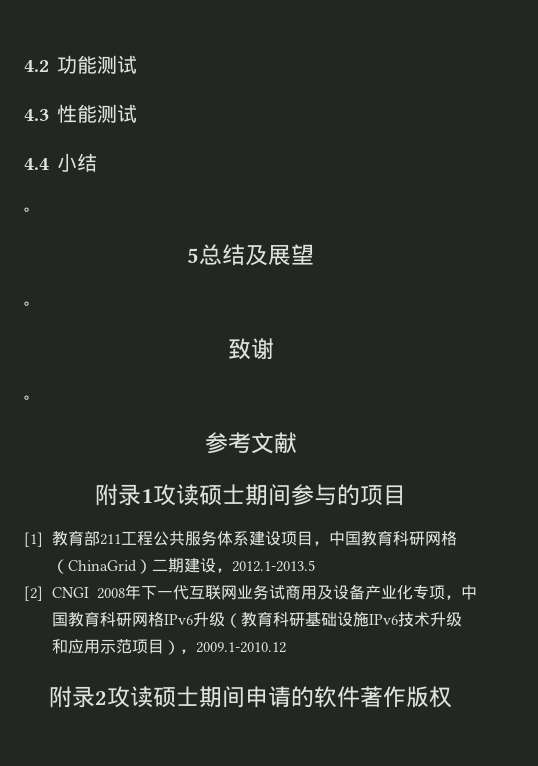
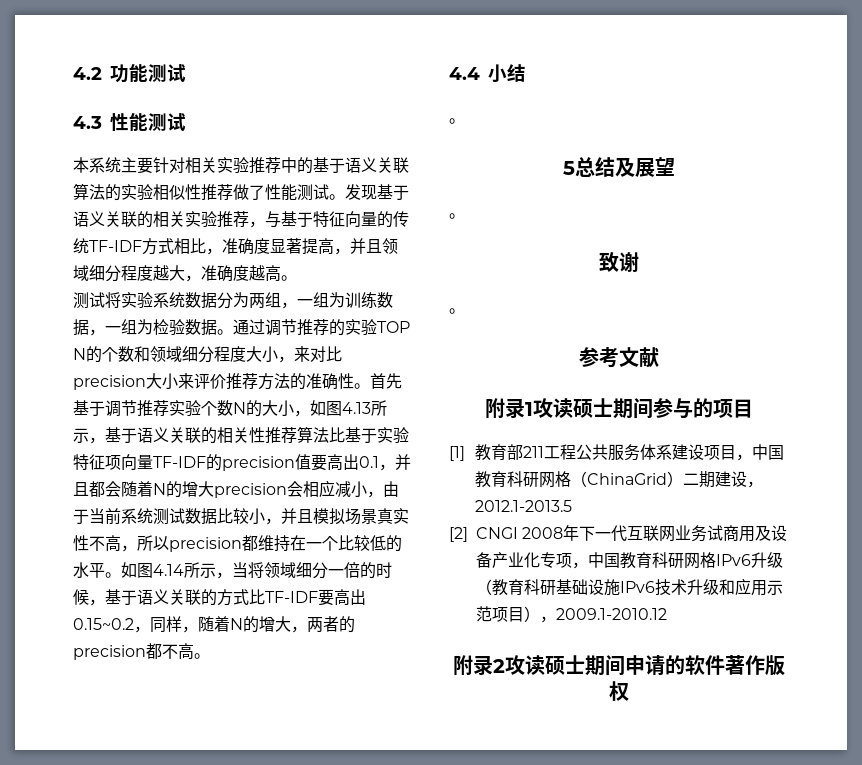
(137, 113) none -> [73,157,409,174] [73,183,409,201] [73,211,409,228] [73,238,398,255] [73,265,297,282] [73,292,393,309] [73,319,410,336] [73,346,342,363] [73,373,402,390] [73,400,387,417] [73,426,409,444] [73,454,411,471] [73,480,399,498] [73,508,409,525] [73,535,402,552] [73,562,392,579] [73,589,366,606] [73,616,355,633] [73,643,210,660] // 本系统主要针对相关实验推荐中的基于语义关联算法的实验相似性推荐做了性能测试。发现基于语义关联的相关实验推荐，与基于特征向量的传统TF-IDF方式相比，准确度显著提高，并且领域细分程度越大，准确度越高。 // 测试将实验系统数据分为两组，一组为训练数据，一组为检验数据。通过调节推荐的实验TOP N的个数和领域细分程度大小，来对比precision大小来评价推荐方法的准确性。首先基于调节推荐实验个数N的大小，如图4.13所示，基于语义关联的相关性推荐算法比基于实验特征项向量TF-IDF的precision值要高出0.1，并且都会随着N的增大precision会相应减小，由于当前系统测试数据比较小，并且模拟场景真实性不高，所以precision都维持在一个比较低的水平。如图4.14所示，当将领域细分一倍的时候，基于语义关联的方式比TF-IDF要高出0.15~0.2，同样，随着N的增大，两者的precision都不高。

